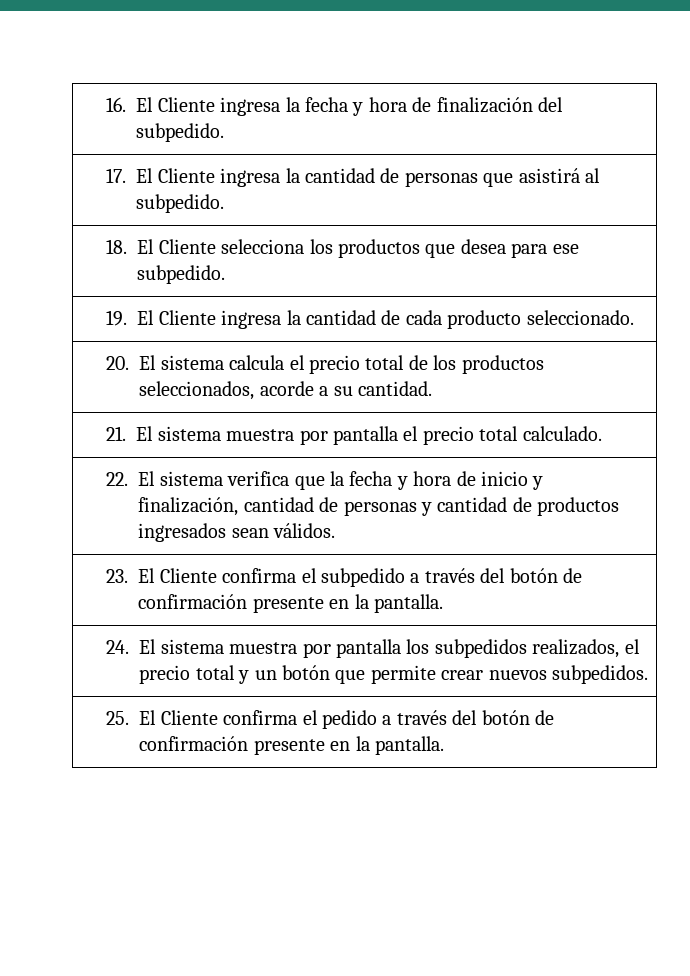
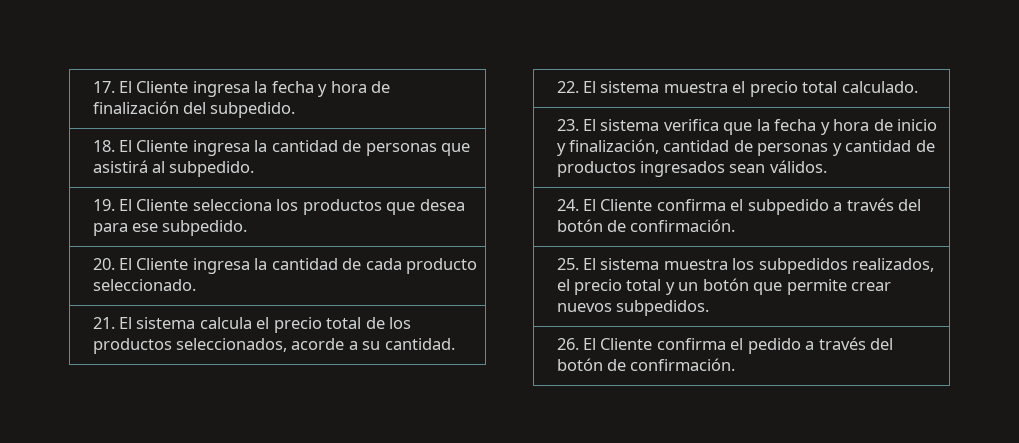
[106,97,127,112] 16. -> [92,81,115,93] 17.
[106,168,127,183] 17. -> [92,140,115,152] 18.
[106,239,128,254] 18. -> [92,199,115,211] 19.
[106,310,128,326] 19. -> [92,258,115,270] 20.
[106,356,130,370] 20. -> [92,317,115,329] 21.
[106,426,398,445] 21. El sistema muestra por pantalla -> [556,81,728,93] 22. El sistema muestra
[106,472,129,486] 22. -> [556,119,579,131] 23.
[106,569,129,583] 23. -> [556,199,579,211] 24.
[138,594,443,613] [106,639,401,658] confirmación presente en la pantalla. // 24. El sistema muestra por pantalla -> [630,219,736,232] [556,258,728,270] confirmación. // 25. El sistema muestra
[106,711,130,725] 25. -> [556,338,579,350] 26.
[139,736,444,755] confirmación presente en la pantalla. -> [630,358,736,371] confirmación.

